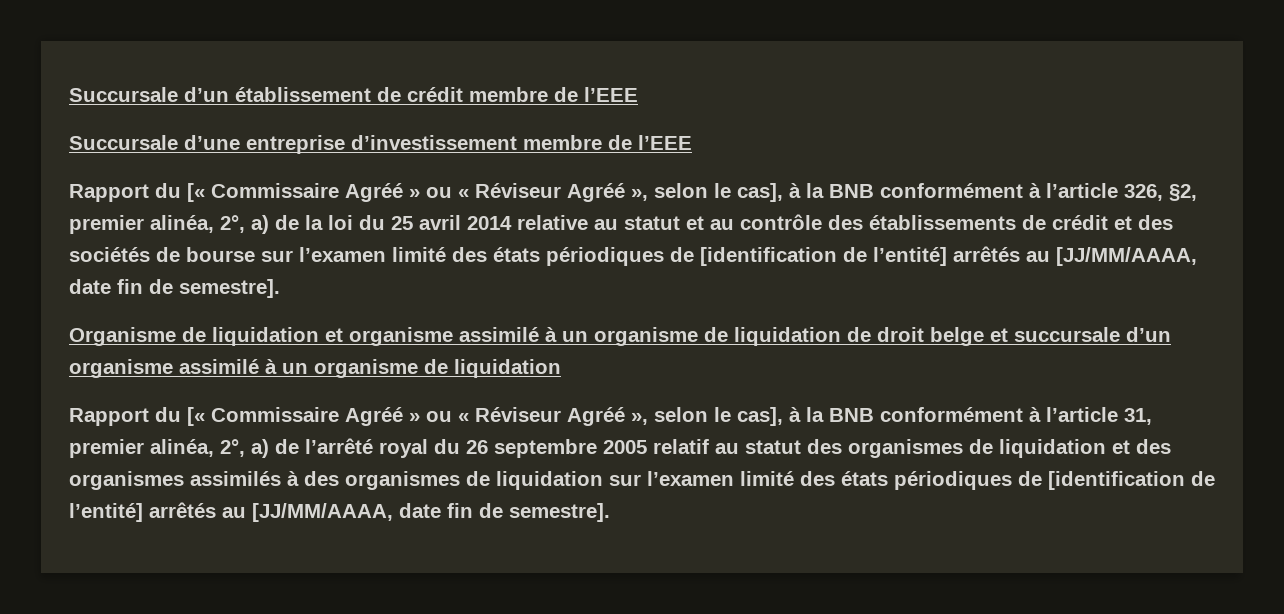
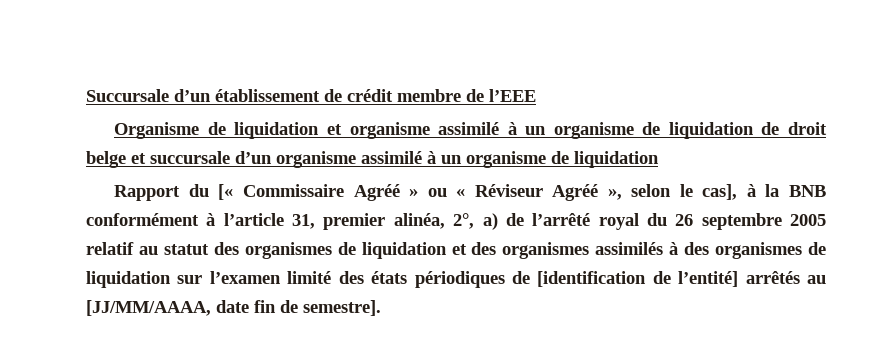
[69,135,692,154] [69,183,1197,202] [69,214,1173,234] [69,246,1197,266] [69,279,280,298] // Succursale d’une entreprise d’investissement membre de l’EEE // Rapport du [« Commissaire Agréé » ou « Réviseur Agréé », selon le cas], à la BNB conformément à l’article 326, §2, premier alinéa, 2°, a) de la loi du 25 avril 2014 relative au statut et au contrôle des établissements de crédit et des sociétés de bourse sur l’examen limité des états périodiques de [identification de l’entité] arrêtés au [JJ/MM/AAAA, date fin de semestre]. -> (536, 95) none

